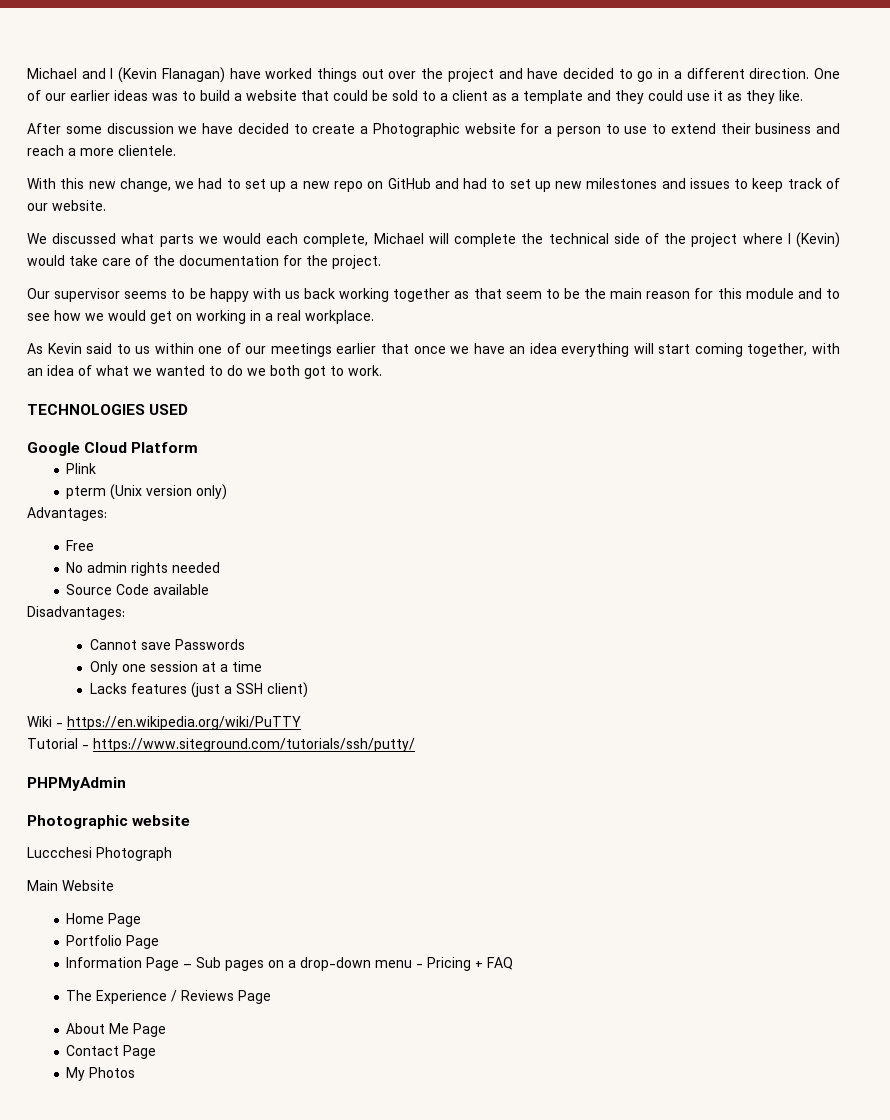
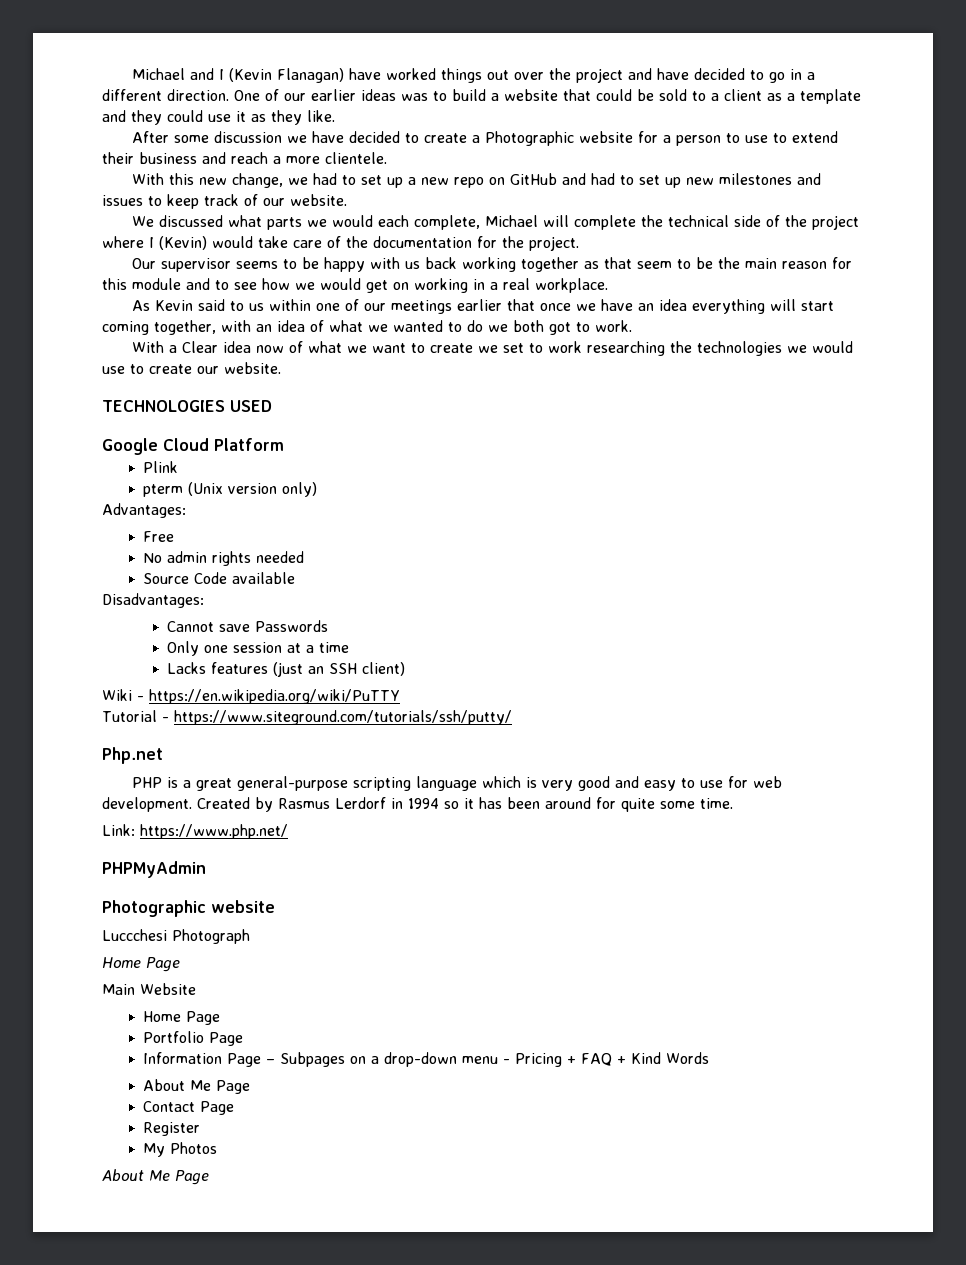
(382, 370) none -> [132,341,854,356] [102,362,281,374] // With a Clear idea now of what we want to create we set to work researching the technologies we would use to create our website.
[224,686,233,694] a -> [308,666,325,674] an
(415, 745) none -> [102,747,163,764] [132,776,783,791] [102,797,733,812] [102,824,288,839] // Php.net // PHP is a great general-purpose scripting language which is very good and easy to use for web development. Created by Rasmus Lerdorf in 1994 so it has been around for quite some time. // Link: https://www.php.net/
(172, 854) none -> [102,957,180,972] // Home Page
[196,957,265,971] Sub pages -> [280,1052,346,1067] Subpages
[66,990,272,1004] // The Experience / Reviews Page -> [617,1052,710,1064] + Kind Words
(157, 1052) none -> [143,1122,201,1136] // Register
(136, 1072) none -> [102,1169,209,1185] // About Me Page

